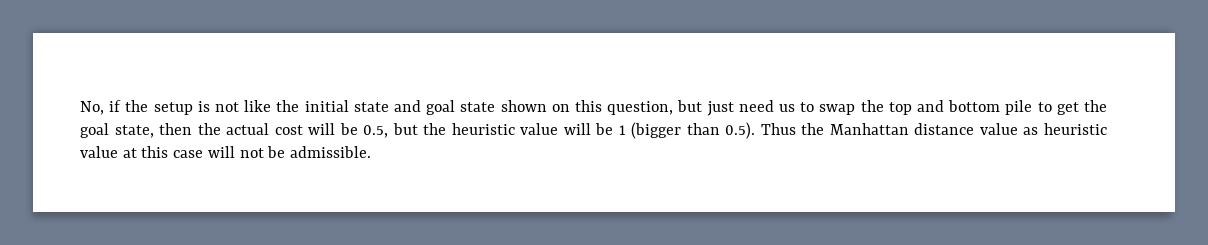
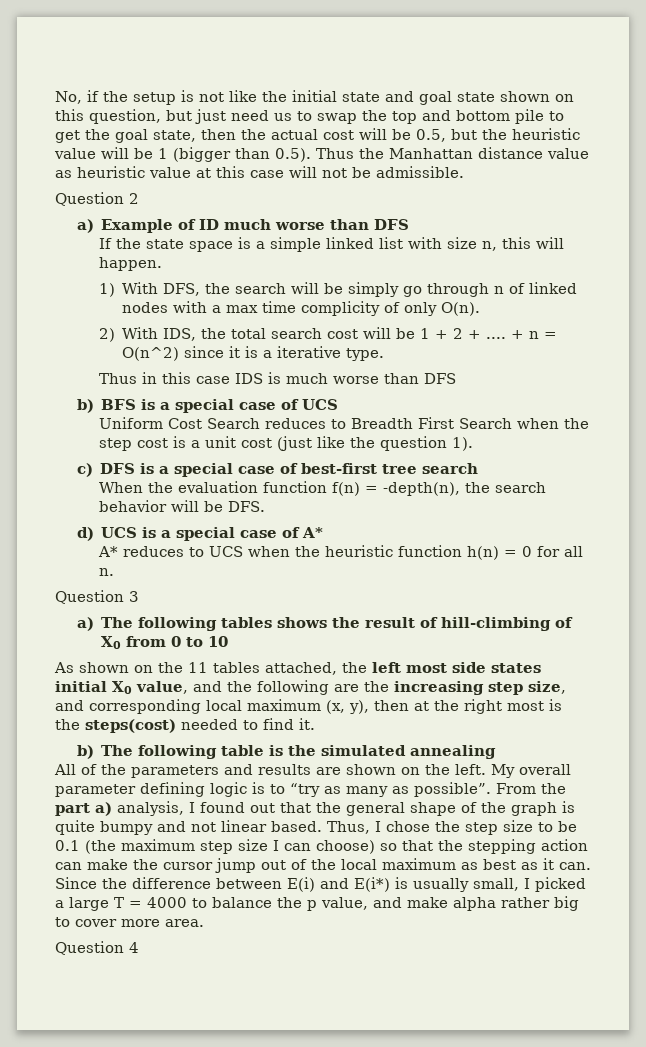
(372, 152) none -> [55,192,139,206] [76,219,410,233] [98,237,564,252] [98,257,162,271] [98,282,578,297] [122,301,481,316] [98,327,558,342] [122,346,385,361] [98,372,456,384] [76,399,339,413] [98,417,589,429] [98,436,473,451] [76,463,479,477] [98,481,546,496] [98,500,265,512] [76,527,324,541] [97,545,583,560] [98,568,114,576] [55,590,139,604] [76,617,574,631] [101,636,229,649] [54,662,541,675] [55,680,566,695] [55,699,562,714] [55,718,315,733] [76,745,497,759] [54,764,571,778] [55,782,566,797] [55,801,575,816] [55,820,577,835] [55,839,588,854] [55,858,591,873] [55,877,586,892] [55,896,579,911] [55,917,204,927] [55,941,139,955] // Question 2 // a) Example of ID much worse than DFS // If the state space is a simple linked list with size n, this will happen. // 1) With DFS, the search will be simply go through n of linked nodes with a max time complicity of only O(n). // 2) With IDS, the total search cost will be 1 + 2 + .... + n = O(n^2) since it is a iterative type. // Thus in this case IDS is much worse than DFS // b) BFS is a special case of UCS // Uniform Cost Search reduces to Breadth First Search when the step cost is a unit cost (just like the question 1). // c) DFS is a special case of best-first tree search // When the evaluation function f(n) = -depth(n), the search behavior will be DFS. // d) UCS is a special case of A* // A* reduces to UCS when the heuristic function h(n) = 0 for all n. // Question 3 // a) The following tables shows the result of hill-climbing of X0 from 0 to 10 // As shown on the 11 tables attached, the left most side states initial X0 value, and the following are the increasing step size, and corresponding local maximum (x, y), then at the right most is the steps(cost) needed to find it. // b) The following table is the simulated annealing // All of the parameters and results are shown on the left. My overall parameter defining logic is to “try as many as possible”. From the part a) analysis, I found out that the general shape of the graph is quite bumpy and not linear based. Thus, I chose the step size to be 0.1 (the maximum step size I can choose) so that the stepping action can make the cursor jump out of the local maximum as best as it can. Since the difference between E(i) and E(i*) is usually small, I picked a large T = 4000 to balance the p value, and make alpha rather big to cover more area. // Question 4

